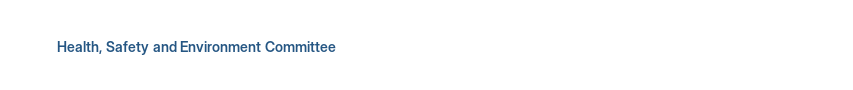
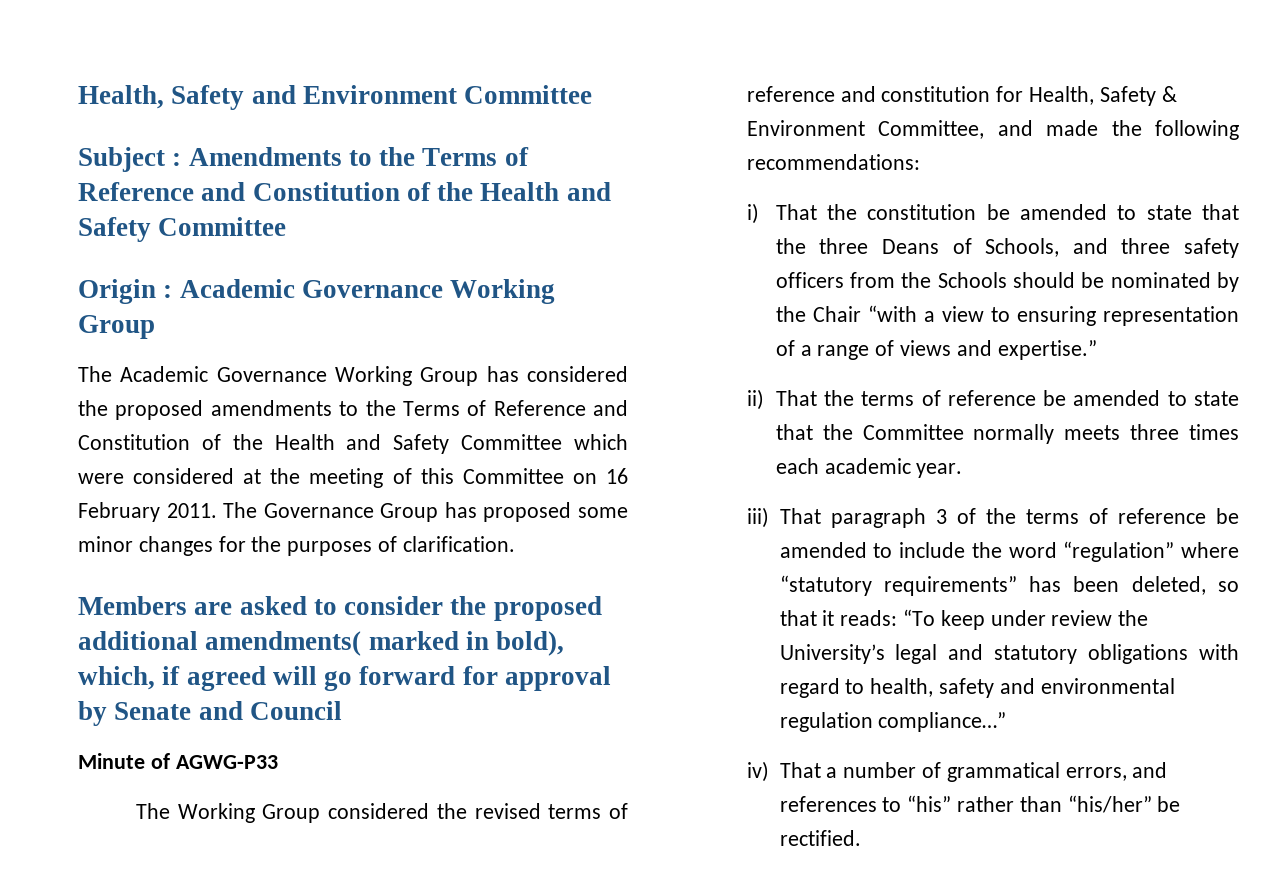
(337, 46) none -> [78,147,529,172] [78,182,611,201] [78,217,287,242] [78,279,556,304] [78,315,155,339] [78,366,628,386] [78,400,628,420] [78,434,628,454] [78,468,628,488] [78,502,628,522] [78,536,515,556] [78,596,602,621] [78,631,565,656] [78,666,612,691] [78,701,342,726] [78,753,278,769] [135,803,628,823] [746,86,1177,106] [746,120,1239,140] [746,154,920,170] [746,203,1239,224] [775,238,1239,258] [775,272,1239,292] [775,305,1239,326] [775,340,1097,360] [746,389,1240,410] [775,424,1239,444] [775,458,963,478] [746,507,1239,528] [779,541,1239,562] [779,575,1239,596] [779,609,1149,630] [779,644,1239,664] [779,678,1175,698] [779,712,1007,732] [746,761,1168,782] [779,795,1181,813] [779,830,861,846] // Subject : Amendments to the Terms of Reference and Constitution of the Health and Safety Committee // Origin : Academic Governance Working Group // The Academic Governance Working Group has considered the proposed amendments to the Terms of Reference and Constitution of the Health and Safety Committee which were considered at the meeting of this Committee on 16 February 2011. The Governance Group has proposed some minor changes for the purposes of clarification. // Members are asked to consider the proposed additional amendments( marked in bold), which, if agreed will go forward for approval by Senate and Council // Minute of AGWG-P33 // The Working Group considered the revised terms of reference and constitution for Health, Safety & Environment Committee, and made the following recommendations: // i) That the constitution be amended to state that the three Deans of Schools, and three safety officers from the Schools should be nominated by the Chair “with a view to ensuring representation of a range of views and expertise.” // ii) That the terms of reference be amended to state that the Committee normally meets three times each academic year. // iii) That paragraph 3 of the terms of reference be amended to include the word “regulation” where “statutory requirements” has been deleted, so that it reads: “To keep under review the University’s legal and statutory obligations with regard to health, safety and environmental regulation compliance…” // iv) That a number of grammatical errors, and references to “his” rather than “his/her” be rectified.

